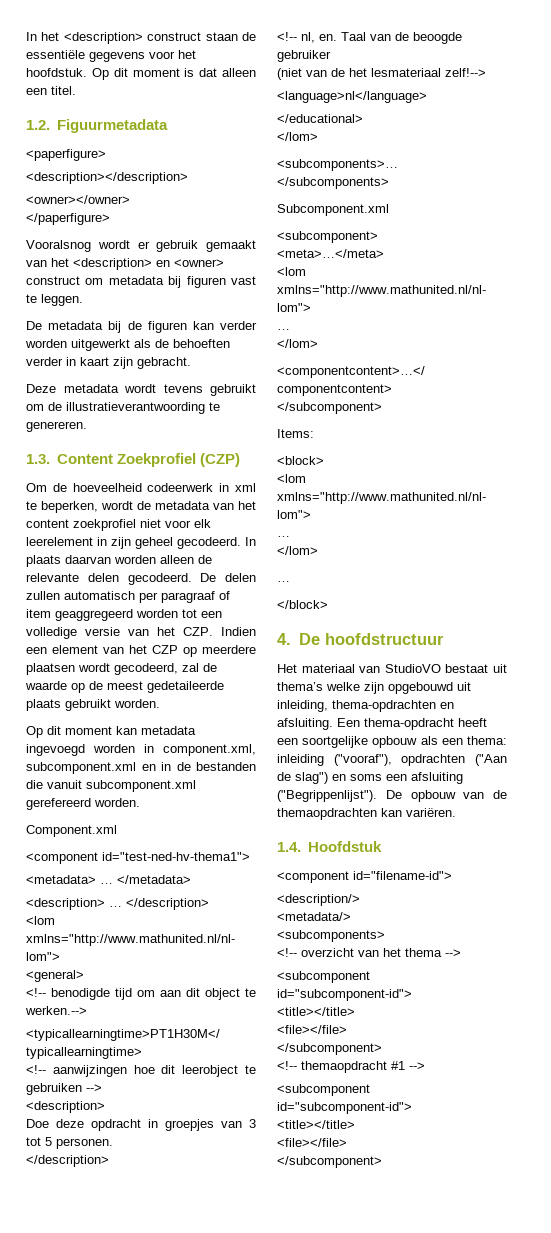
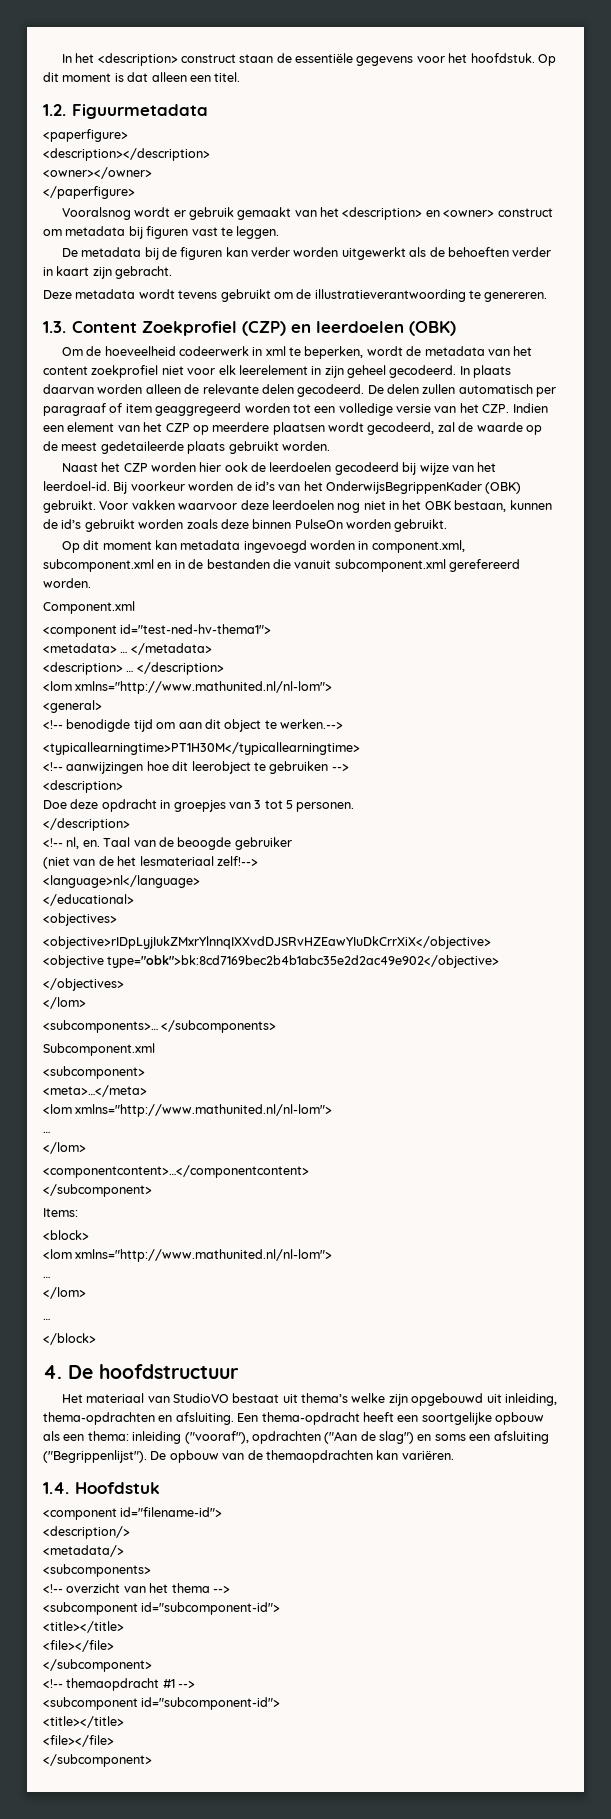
(240, 460) none -> [291,321,457,336] en leerdoelen (OBK)
(160, 703) none -> [61,462,497,475] [43,481,522,494] [43,500,552,513] [43,519,448,532] // Naast het CZP worden hier ook de leerdoelen gecodeerd bij wijze van het leerdoel-id. Bij voorkeur worden de id’s van het OnderwijsBegrippenKader (OBK) gebruikt. Voor vakken waarvoor deze leerdoelen nog niet in het OBK bestaan, kunnen de id’s gebruikt worden zoals deze binnen PulseOn worden gebruikt.
(363, 118) none -> [43,913,117,926] [43,936,491,949] [43,955,500,968] [43,978,124,991] // <objectives> // <objective>rIDpLyjIukZMxrYlnnqIXXvdDJSRvHZEawYIuDkCrrXiX</objective> // <objective type="obk">bk:8cd7169bec2b4b1abc35e2d2ac49e902</objective> // </objectives>

